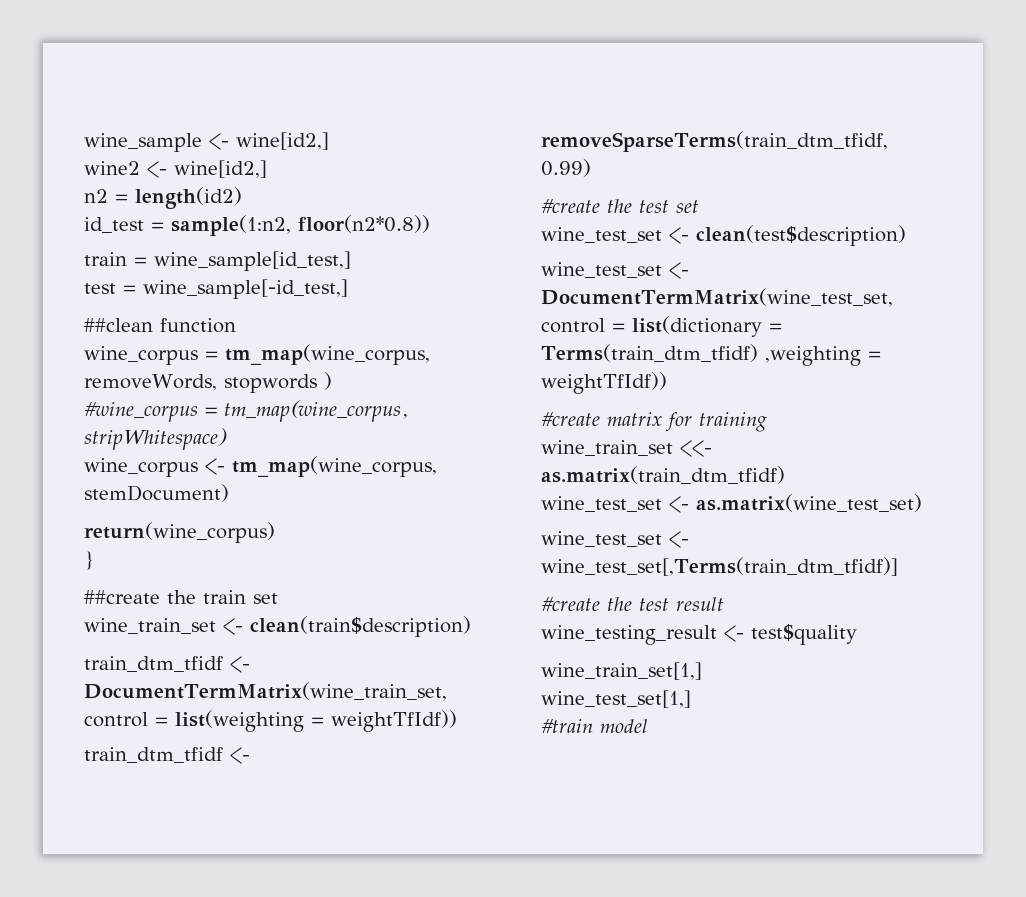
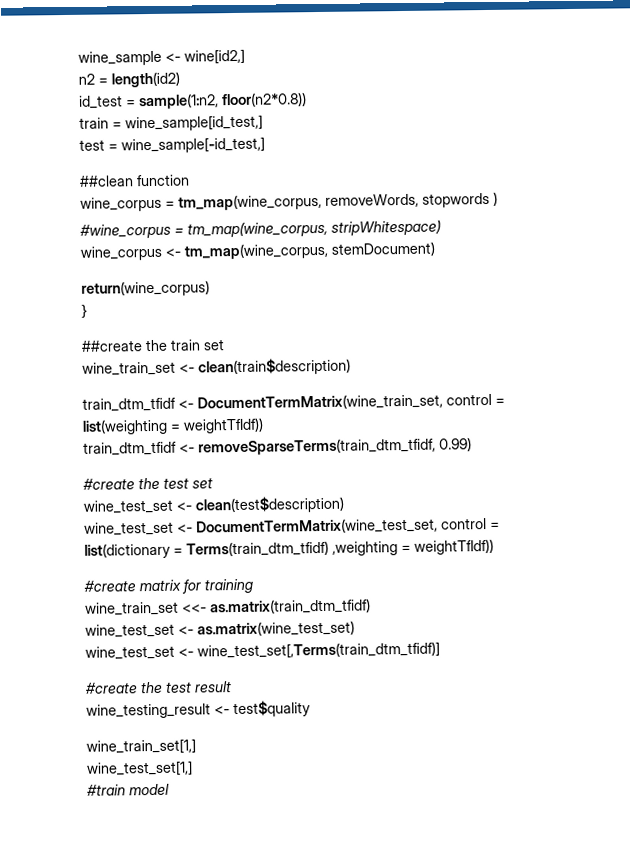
[84,160,267,178] // wine2 <- wine[id2,] -> (245, 56) none

